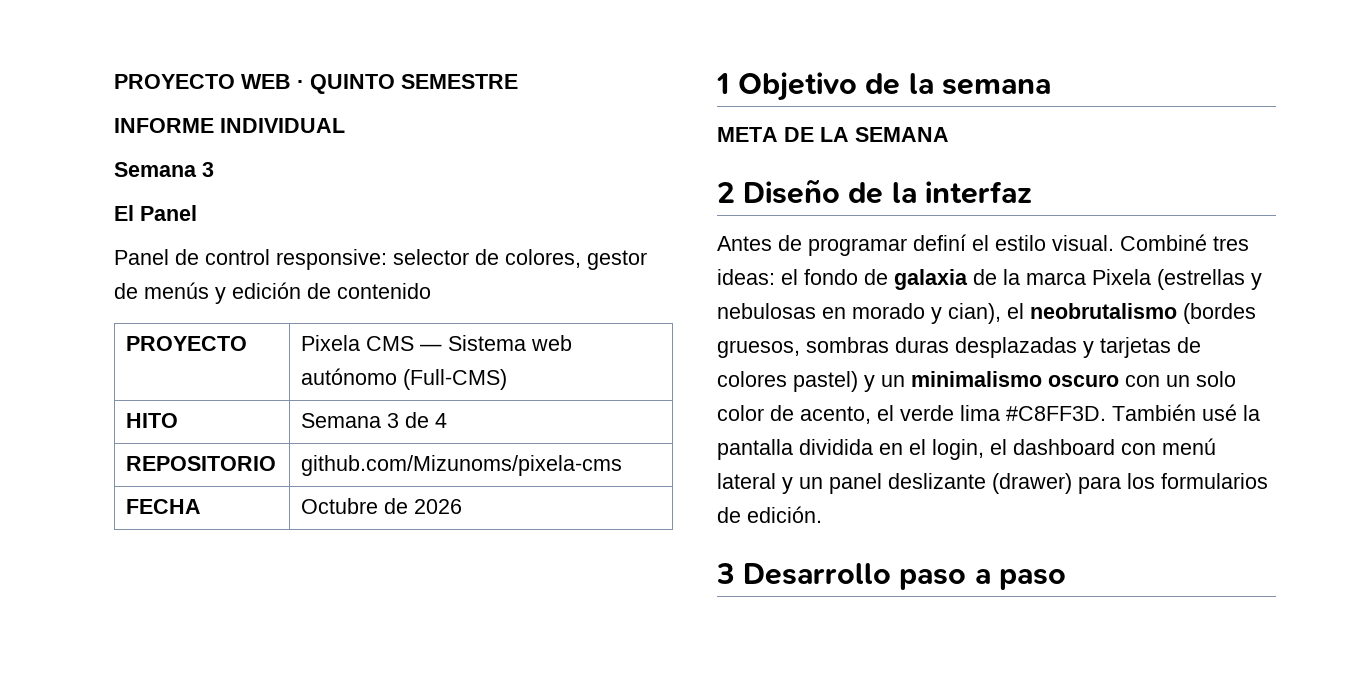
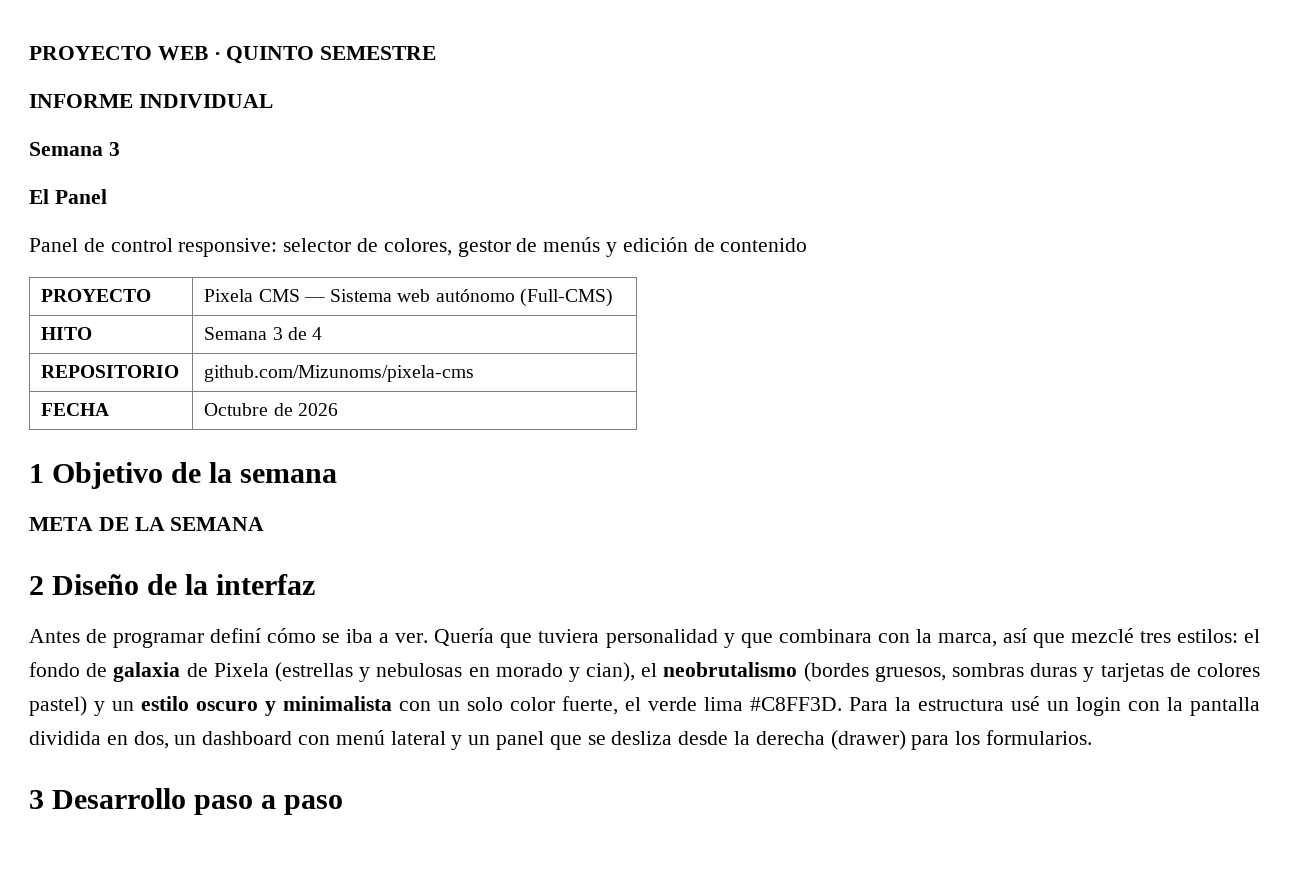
[972,234,1249,251] [717,269,775,285] el estilo visual. Combiné tres ideas: -> [267,628,1238,648] cómo se iba a ver. Quería que tuviera personalidad y que combinara con la marca, así que mezclé tres estilos:
[1003,269,1086,285] la marca -> (208, 670) none
[955,337,1077,358] desplazadas -> (1078, 670) none
[911,371,1119,387] minimalismo oscuro -> [141,696,392,716] estilo oscuro y minimalista
[770,405,871,424] de acento, -> [562,696,618,715] fuerte,
[1112,404,1237,421] También usé -> [849,696,1160,716] Para la estructura usé un login con
[909,439,1007,460] el login, el -> [133,731,197,749] dos, un
[888,473,1268,494] [717,506,822,523] deslizante (drawer) para los formularios de edición. -> [549,730,1093,750] que se desliza desde la derecha (drawer) para los formularios.

